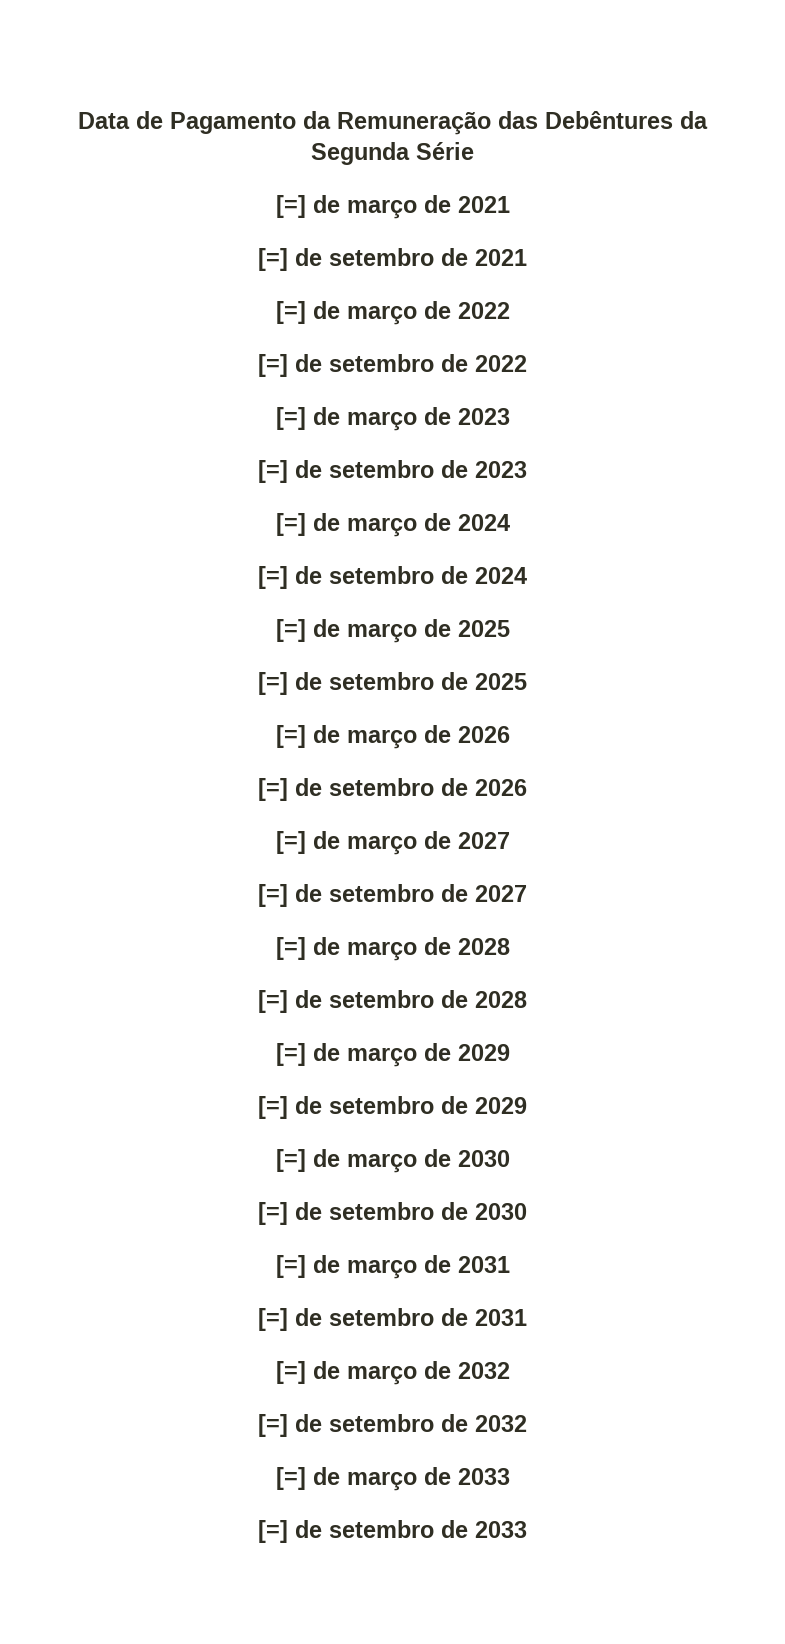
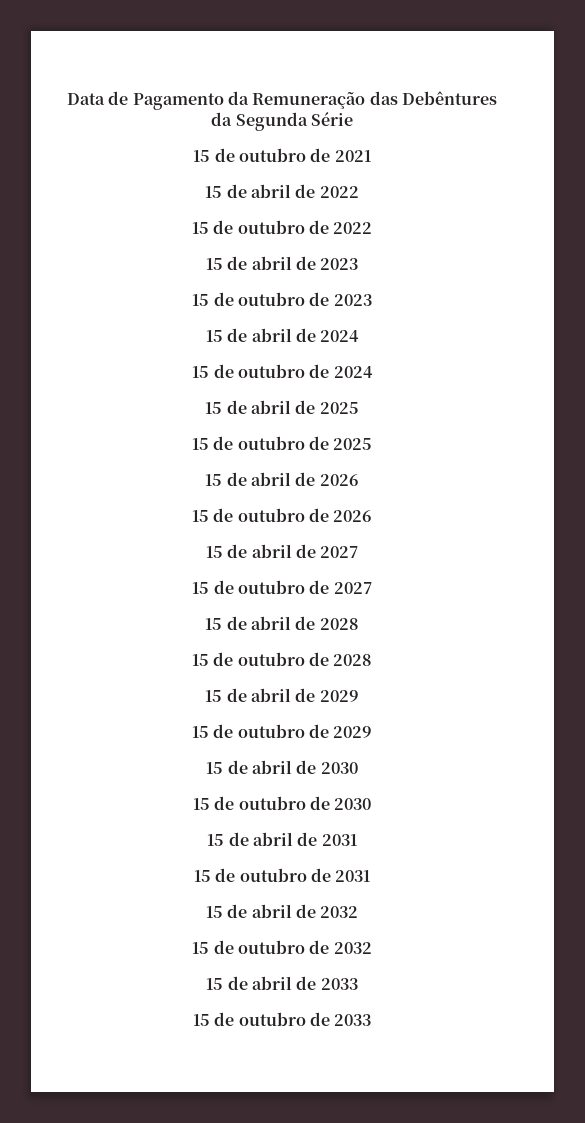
[275,195,510,219] [258,248,527,271] [275,301,510,325] [258,354,527,377] [275,407,510,431] [258,460,527,483] [275,513,510,537] [258,566,527,589] [275,619,510,643] [258,672,527,695] [275,725,510,749] [258,778,527,801] [275,831,510,855] [258,884,527,907] [275,937,510,961] [258,990,527,1013] [275,1043,510,1067] [258,1096,527,1119] [275,1149,510,1173] [258,1202,527,1225] [275,1255,510,1279] [258,1308,527,1331] [275,1361,510,1385] [258,1414,527,1437] [275,1467,417,1491] [=] de março de 2021 // [=] de setembro de 2021 // [=] de março de 2022 // [=] de setembro de 2022 // [=] de março de 2023 // [=] de setembro de 2023 // [=] de março de 2024 // [=] de setembro de 2024 // [=] de março de 2025 // [=] de setembro de 2025 // [=] de março de 2026 // [=] de setembro de 2026 // [=] de março de 2027 // [=] de setembro de 2027 // [=] de março de 2028 // [=] de setembro de 2028 // [=] de março de 2029 // [=] de setembro de 2029 // [=] de março de 2030 // [=] de setembro de 2030 // [=] de março de 2031 // [=] de setembro de 2031 // [=] de março de 2032 // [=] de setembro de 2032 // [=] de março -> [193,148,371,162] [205,184,359,198] [191,220,373,234] [205,256,359,270] [192,292,372,306] [205,328,360,342] [192,364,373,378] [205,400,359,414] [191,436,373,450] [205,472,359,486] [191,508,373,522] [205,544,359,558] [192,580,372,594] [205,616,359,630] [191,652,373,666] [205,688,359,702] [191,724,373,738] [206,760,358,774] [192,796,372,810] [207,832,357,846] [193,868,371,882] [205,904,359,918] [192,940,372,954] [206,976,292,990] 15 de outubro de 2021 // 15 de abril de 2022 // 15 de outubro de 2022 // 15 de abril de 2023 // 15 de outubro de 2023 // 15 de abril de 2024 // 15 de outubro de 2024 // 15 de abril de 2025 // 15 de outubro de 2025 // 15 de abril de 2026 // 15 de outubro de 2026 // 15 de abril de 2027 // 15 de outubro de 2027 // 15 de abril de 2028 // 15 de outubro de 2028 // 15 de abril de 2029 // 15 de outubro de 2029 // 15 de abril de 2030 // 15 de outubro de 2030 // 15 de abril de 2031 // 15 de outubro de 2031 // 15 de abril de 2032 // 15 de outubro de 2032 // 15 de abril
[258,1520,434,1543] [=] de setembro -> [192,1012,306,1026] 15 de outubro

